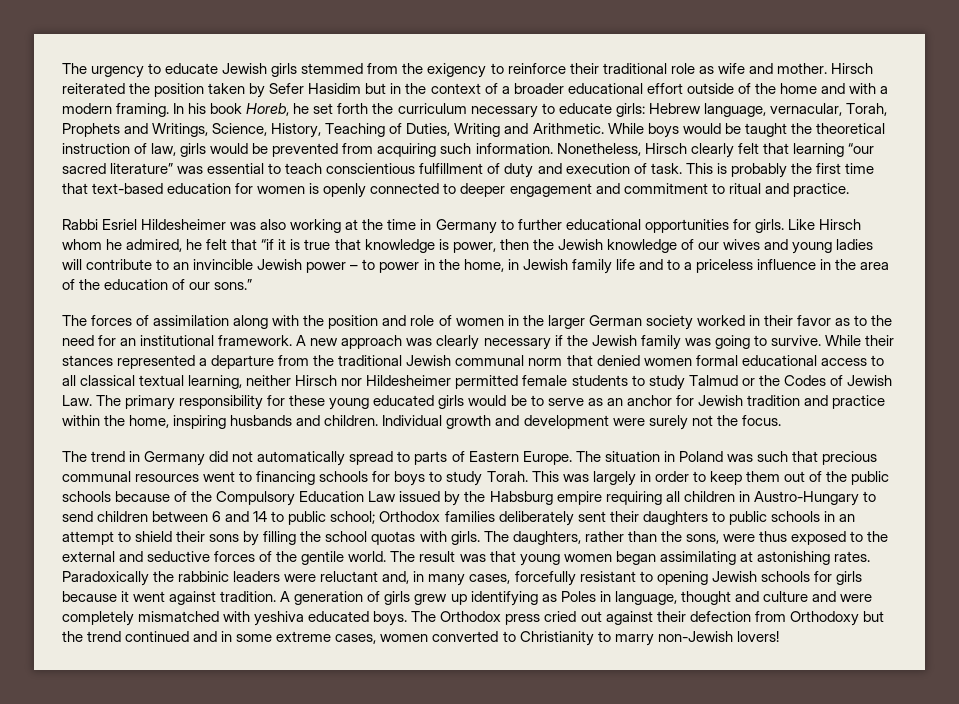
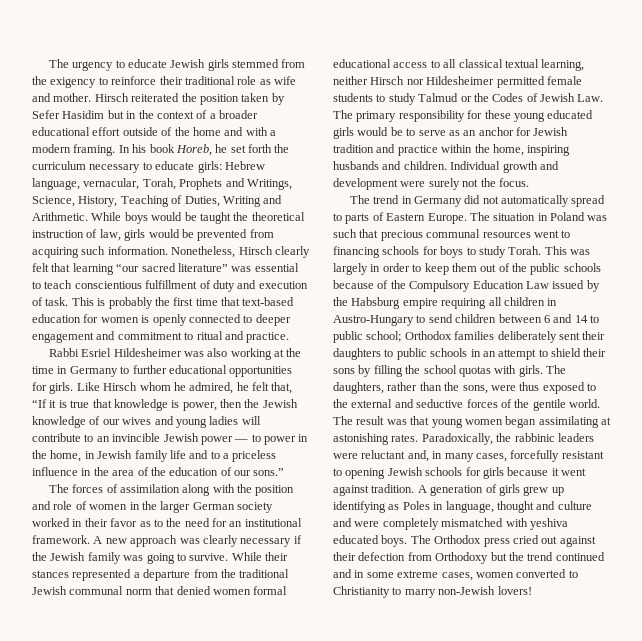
[231,239,275,250] that “if -> [271,382,293,394] [32,399,47,408] that, “If
[350,265,359,270] – -> [234,439,249,442] —
[62,571,149,586] Paradoxically -> [421,433,493,445] Paradoxically,

